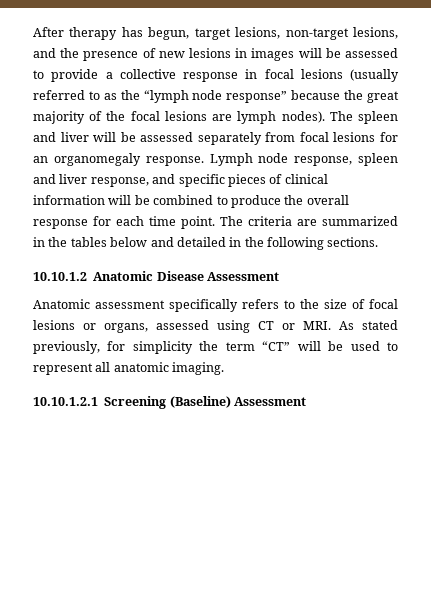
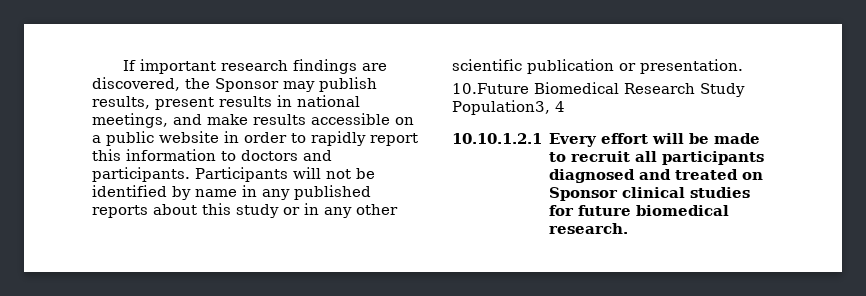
[33,27,398,40] [33,48,398,61] [33,69,399,82] [33,90,400,103] [33,111,399,124] [33,132,398,145] [33,153,398,166] [33,174,328,187] [33,195,349,208] [33,216,398,229] [33,237,379,250] [33,271,279,281] [33,299,398,312] [33,320,398,333] [33,341,399,354] [33,362,225,375] [33,396,306,409] After therapy has begun, target lesions, non-target lesions, and the presence of new lesions in images will be assessed to provide a collective response in focal lesions (usually referred to as the “lymph node response” because the great majority of the focal lesions are lymph nodes). The spleen and liver will be assessed separately from focal lesions for an organomegaly response. Lymph node response, spleen and liver response, and specific pieces of clinical information will be combined to produce the overall response for each time point. The criteria are summarized in the tables below and detailed in the following sections. // 10.10.1.2 Anatomic Disease Assessment // Anatomic assessment specifically refers to the size of focal lesions or organs, assessed using CT or MRI. As stated previously, for simplicity the term “CT” will be used to represent all anatomic imaging. // 10.10.1.2.1 Screening (Baseline) Assessment -> [123,59,388,74] [92,77,377,92] [92,95,360,110] [92,113,414,128] [92,131,418,146] [92,149,332,161] [92,167,375,182] [92,185,371,200] [92,203,398,218] [452,59,743,74] [452,82,745,97] [452,100,565,115] [452,133,761,147] [549,151,765,165] [549,169,764,183] [549,187,751,201] [549,205,730,216] [549,223,629,234] If important research findings are discovered, the Sponsor may publish results, present results in national meetings, and make results accessible on a public website in order to rapidly report this information to doctors and participants. Participants will not be identified by name in any published reports about this study or in any other scientific publication or presentation. // 10.Future Biomedical Research Study Population3, 4 // 10.10.1.2.1 Every effort will be made to recruit all participants diagnosed and treated on Sponsor clinical studies for future biomedical research.

